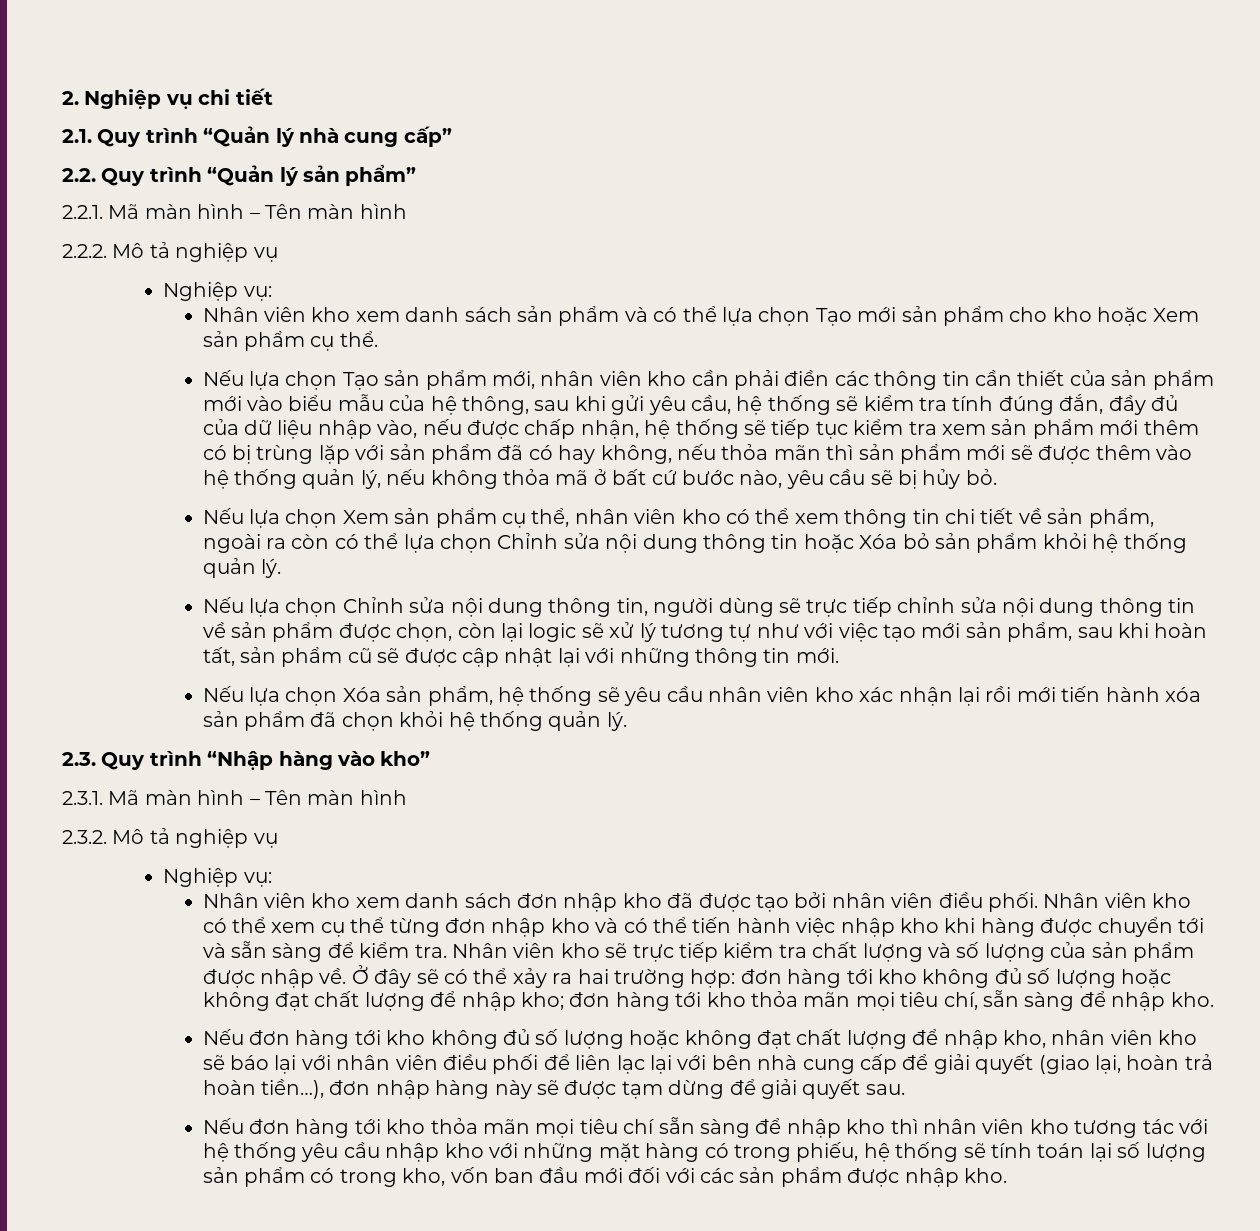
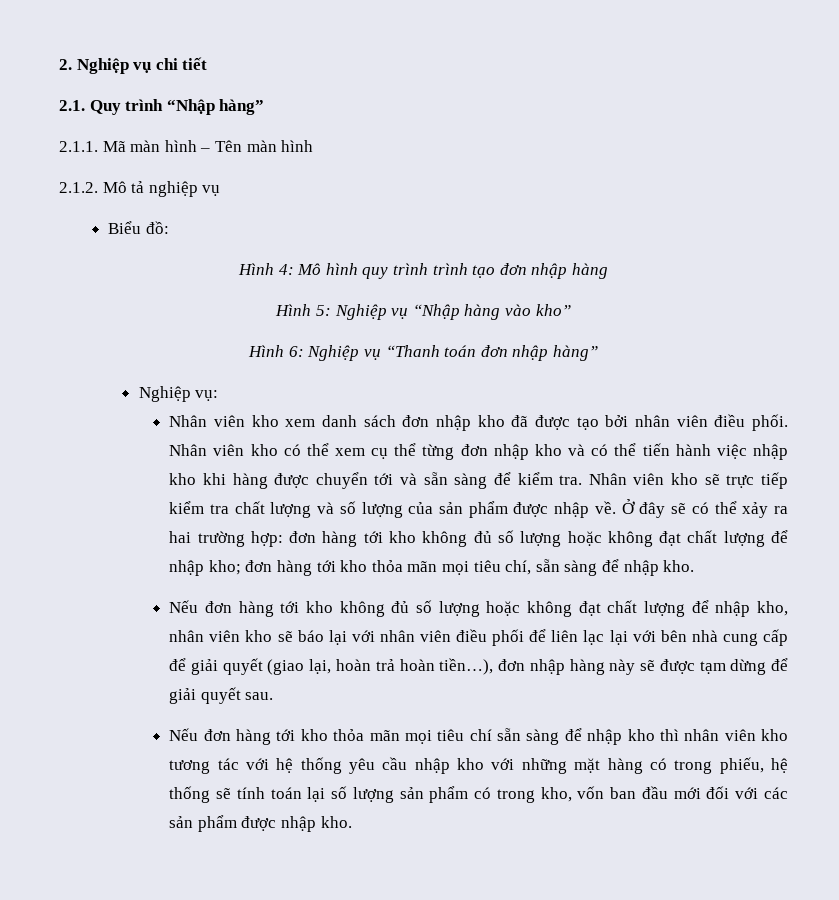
[203,126,452,147] [62,164,417,186] [62,204,407,219] [62,242,278,262] [163,282,272,301] [202,306,1199,326] [202,331,378,351] [202,370,1214,390] [202,394,1179,415] [202,419,1199,439] [202,444,1193,464] [202,469,997,489] [202,508,1154,528] [202,533,1187,553] [202,558,282,578] [202,597,1196,617] [202,622,1208,642] [202,647,839,667] [202,686,1202,706] [202,711,627,731] [62,751,431,770] [62,790,407,805] [62,828,278,848] “Quản lý nhà cung cấp” // 2.2. Quy trình “Quản lý sản phẩm” // 2.2.1. Mã màn hình – Tên màn hình // 2.2.2. Mô tả nghiệp vụ // Nghiệp vụ: // Nhân viên kho xem danh sách sản phẩm và có thể lựa chọn Tạo mới sản phẩm cho kho hoặc Xem sản phẩm cụ thể. // Nếu lựa chọn Tạo sản phẩm mới, nhân viên kho cần phải điền các thông tin cần thiết của sản phẩm mới vào biểu mẫu của hệ thông, sau khi gửi yêu cầu, hệ thống sẽ kiểm tra tính đúng đắn, đầy đủ của dữ liệu nhập vào, nếu được chấp nhận, hệ thống sẽ tiếp tục kiểm tra xem sản phẩm mới thêm có bị trùng lặp với sản phẩm đã có hay không, nếu thỏa mãn thì sản phẩm mới sẽ được thêm vào hệ thống quản lý, nếu không thỏa mã ở bất cứ bước nào, yêu cầu sẽ bị hủy bỏ. // Nếu lựa chọn Xem sản phẩm cụ thể, nhân viên kho có thể xem thông tin chi tiết về sản phẩm, ngoài ra còn có thể lựa chọn Chỉnh sửa nội dung thông tin hoặc Xóa bỏ sản phẩm khỏi hệ thống quản lý. // Nếu lựa chọn Chỉnh sửa nội dung thông tin, người dùng sẽ trực tiếp chỉnh sửa nội dung thông tin về sản phẩm được chọn, còn lại logic sẽ xử lý tương tự như với việc tạo mới sản phẩm, sau khi hoàn tất, sản phẩm cũ sẽ được cập nhật lại với những thông tin mới. // Nếu lựa chọn Xóa sản phẩm, hệ thống sẽ yêu cầu nhân viên kho xác nhận lại rồi mới tiến hành xóa sản phẩm đã chọn khỏi hệ thống quản lý. // 2.3. Quy trình “Nhập hàng vào kho” // 2.3.1. Mã màn hình – Tên màn hình // 2.3.2. Mô tả nghiệp vụ -> [166,99,265,115] [59,140,314,152] [59,181,221,197] [108,221,169,234] [238,263,608,279] [275,304,571,320] [248,345,598,361] “Nhập hàng” // 2.1.1. Mã màn hình – Tên màn hình // 2.1.2. Mô tả nghiệp vụ // Biểu đồ: // Hình 4: Mô hình quy trình trình tạo đơn nhập hàng // Hình 5: Nghiệp vụ “Nhập hàng vào kho” // Hình 6: Nghiệp vụ “Thanh toán đơn nhập hàng”

